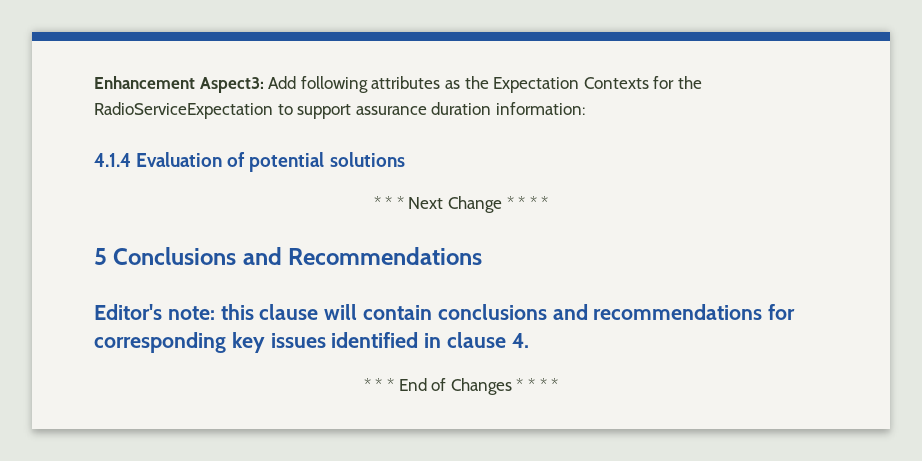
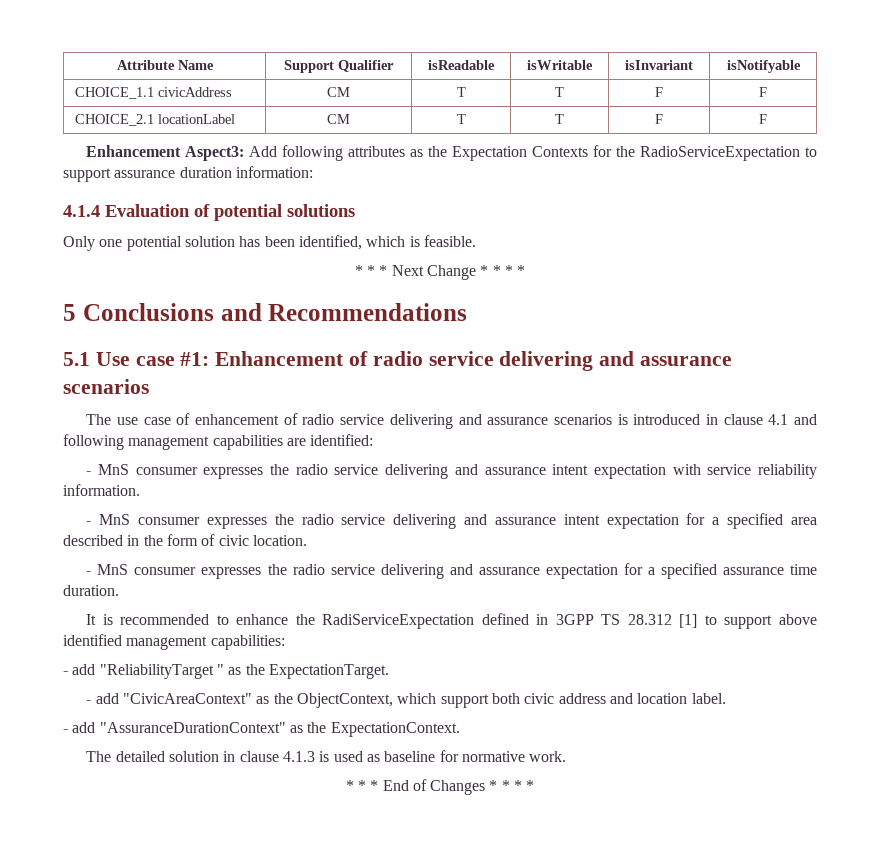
(94, 82) none -> [116,60,214,70] [284,60,394,73] [428,60,495,70] [527,60,593,70] [625,60,693,70] [726,60,801,73] [74,87,232,99] [327,87,350,97] [456,87,466,97] [555,87,564,97] [655,87,663,97] [759,87,767,97] [74,114,235,126] [327,114,350,124] [456,114,466,124] [555,114,564,124] [655,114,663,124] [759,114,767,124] Attribute Name | Support Qualifier | isReadable | isWritable | isInvariant | isNotifyable // CHOICE_1.1 civicAddress | CM | T | T | F | F // CHOICE_2.1 locationLabel | CM | T | T | F | F //
(405, 159) none -> [63,235,476,251] // Only one potential solution has been identified, which is feasible.
[94,304,796,320] [94,332,529,353] Editor's note: this clause will contain conclusions and recommendations for corresponding key issues identified in clause 4. -> [63,351,733,371] [63,379,149,394] [86,413,817,429] [63,434,374,450] [86,464,817,479] [63,484,140,496] [86,513,817,529] [63,534,307,546] [86,563,818,579] [63,585,119,596] [86,613,818,629] [63,634,285,650] [63,664,389,679] [86,693,726,708] [63,722,460,737] [86,750,567,762] 5.1 Use case #1: Enhancement of radio service delivering and assurance scenarios // The use case of enhancement of radio service delivering and assurance scenarios is introduced in clause 4.1 and following management capabilities are identified: // - MnS consumer expresses the radio service delivering and assurance intent expectation with service reliability information. // - MnS consumer expresses the radio service delivering and assurance intent expectation for a specified area described in the form of civic location. // - MnS consumer expresses the radio service delivering and assurance expectation for a specified assurance time duration. // It is recommended to enhance the RadiServiceExpectation defined in 3GPP TS 28.312 [1] to support above identified management capabilities: // - add "ReliabilityTarget " as the ExpectationTarget. // - add "CivicAreaContext" as the ObjectContext, which support both civic address and location label. // - add "AssuranceDurationContext" as the ExpectationContext. // The detailed solution in clause 4.1.3 is used as baseline for normative work.

